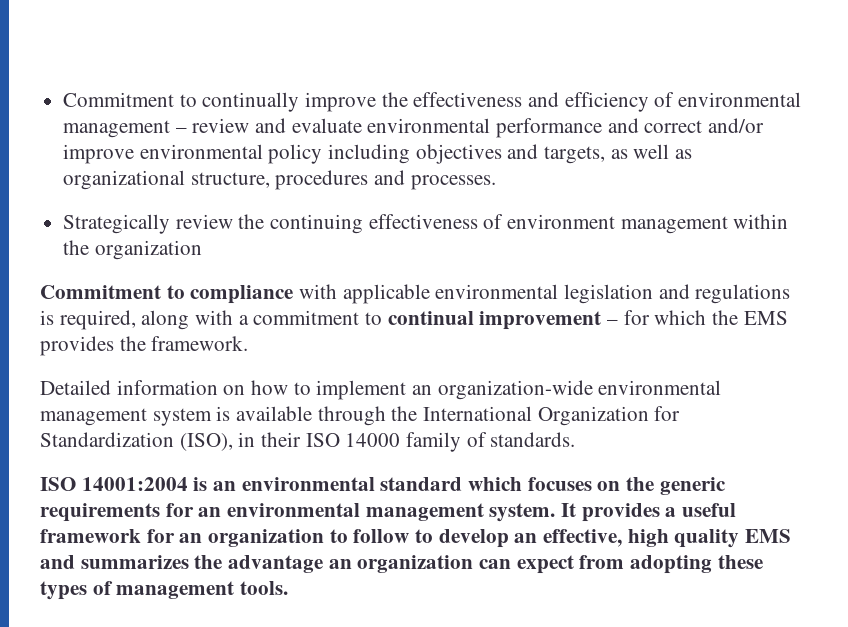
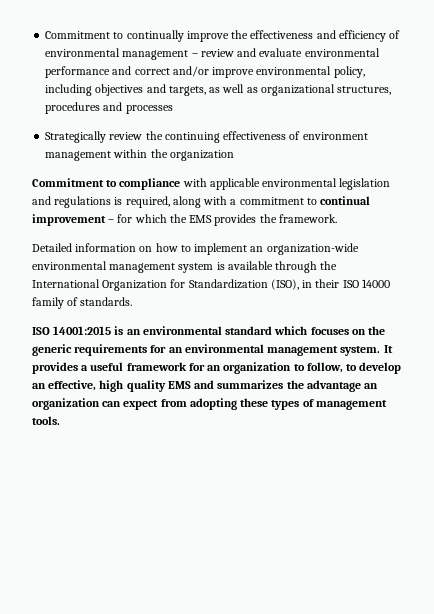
[268,144,323,164] policy -> [333,66,365,78] policy,
[190,172,270,188] structure, -> [337,86,392,95] structures,
[410,175,496,190] processes. -> [125,105,173,114] processes
[81,477,188,491] 14001:2004 -> [53,326,112,335] 14001:2015
[353,529,410,543] follow -> [306,362,343,373] follow,

